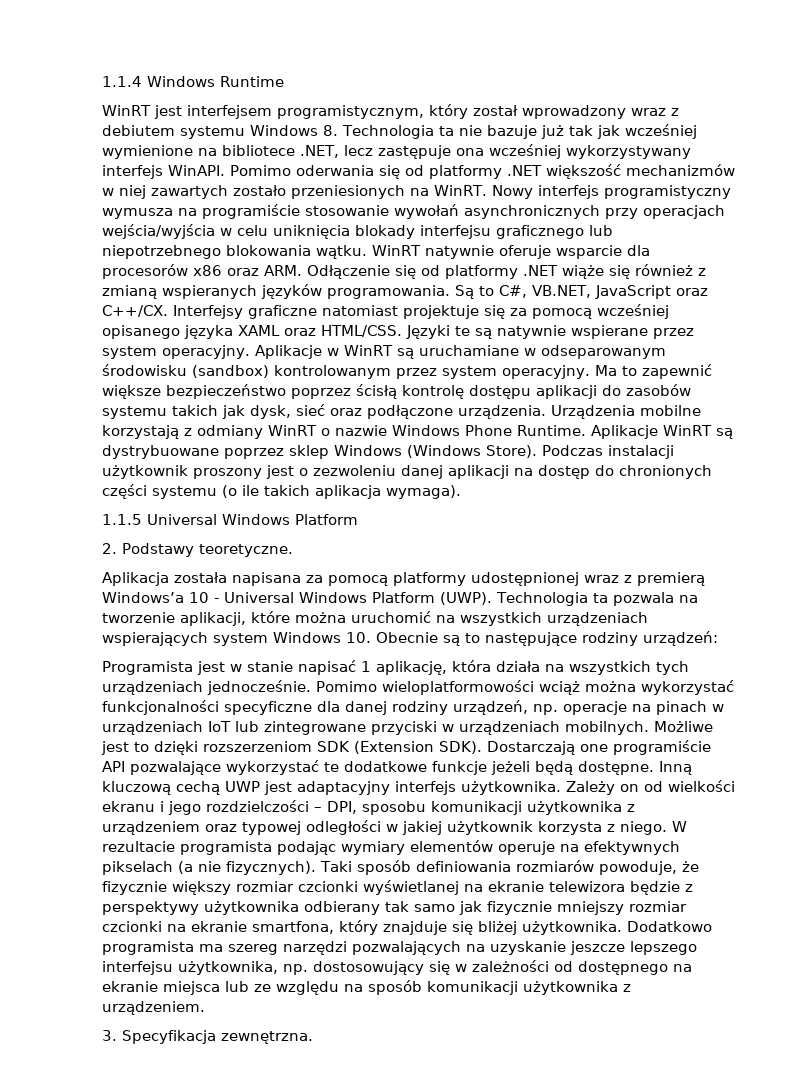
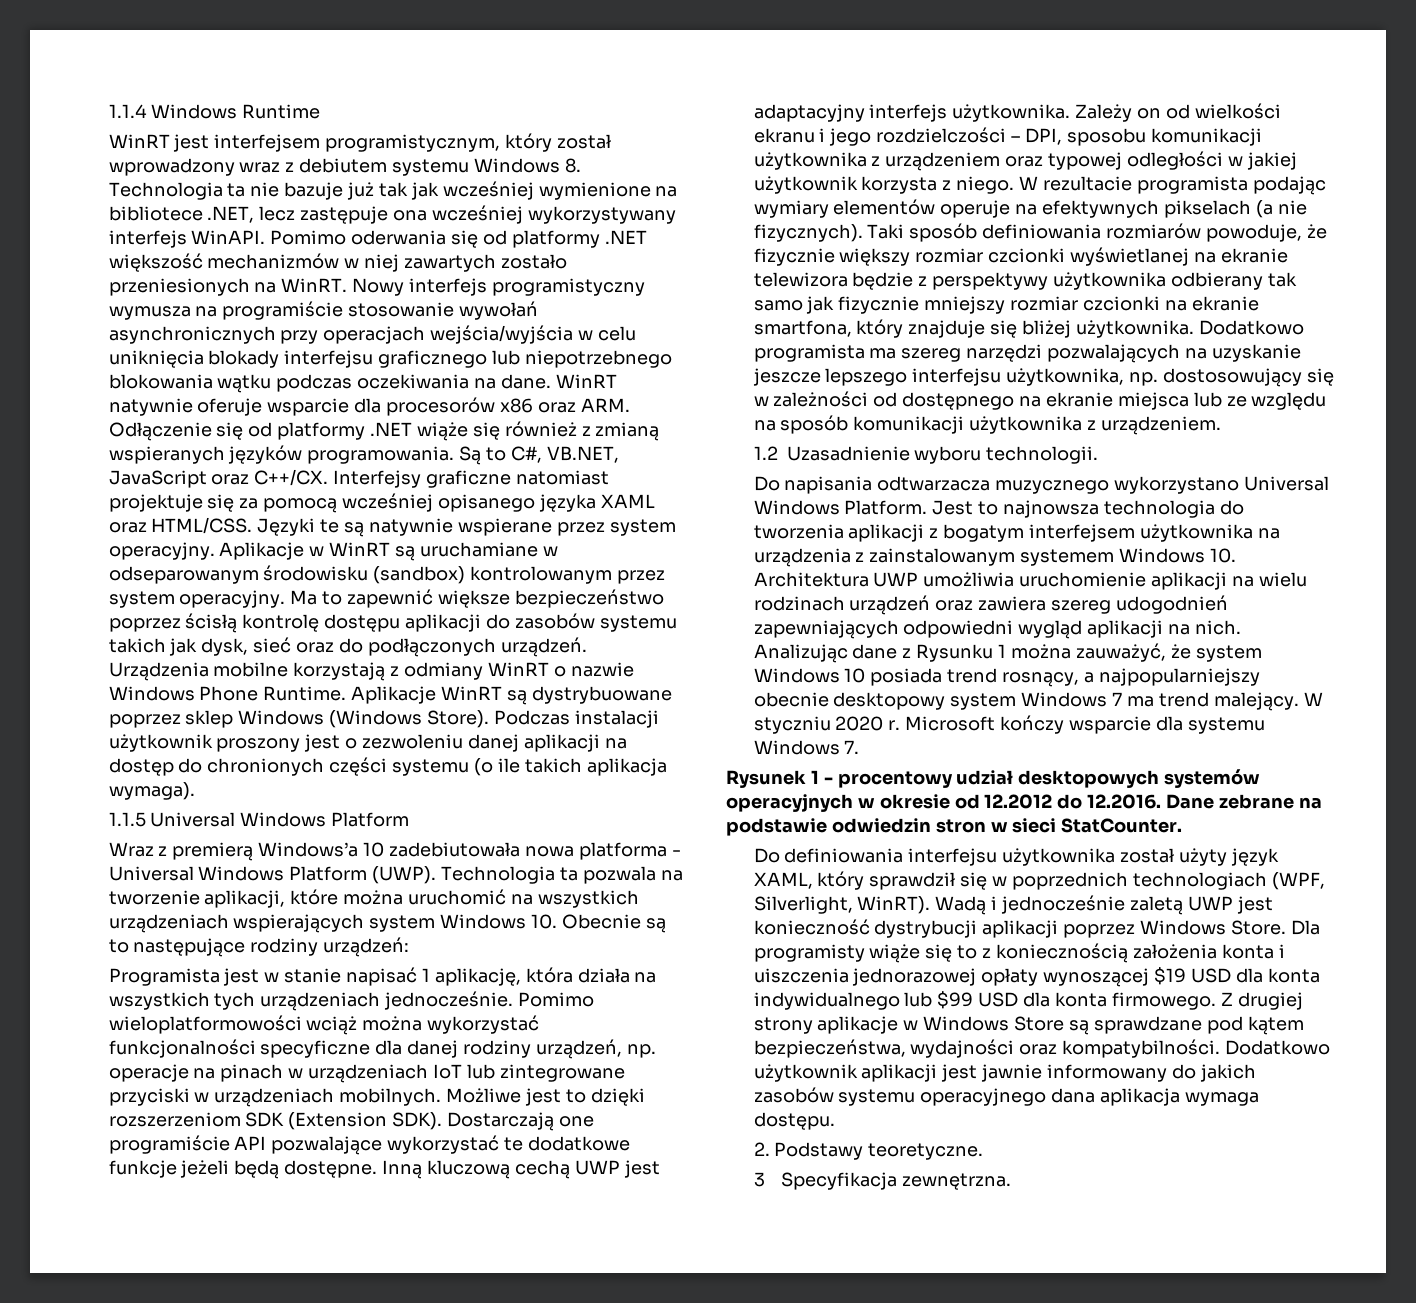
[316,245,368,259] wątku. -> [217,374,551,393] wątku podczas oczekiwania na dane.
[367,405,547,419] podłączone urządzenia. -> [338,637,587,657] do podłączonych urządzeń.
[102,543,294,557] [102,572,620,586] 2. Podstawy teoretyczne. // Aplikacja została napisana za pomocą platformy udostępnionej wraz -> [108,842,154,857] Wraz
(210, 597) none -> [388,842,667,860] zadebiutowała nowa platforma
[102,1030,118,1041] 3. -> [753,446,1099,464] [753,476,1329,494] [753,500,1244,518] [753,524,1280,542] [753,548,1236,567] [753,572,1307,590] [753,595,1228,615] [753,620,1241,639] [753,643,1262,663] [753,668,1260,687] [753,692,1323,711] [753,715,1265,734] [753,740,860,755] [726,769,1261,788] [726,794,1322,812] [726,818,1183,836] [753,848,1279,866] [753,871,1325,890] [753,895,1273,915] [753,919,1320,938] [753,943,1285,963] [753,967,1320,987] [753,991,1303,1010] [753,1016,1304,1035] [753,1039,1331,1058] [753,1064,1256,1082] [753,1087,1259,1106] [753,1112,835,1130] [753,1142,984,1160] [753,1172,765,1187] 1.2 Uzasadnienie wyboru technologii. // Do napisania odtwarzacza muzycznego wykorzystano Universal Windows Platform. Jest to najnowsza technologia do tworzenia aplikacji z bogatym interfejsem użytkownika na urządzenia z zainstalowanym systemem Windows 10. Architektura UWP umożliwia uruchomienie aplikacji na wielu rodzinach urządzeń oraz zawiera szereg udogodnień zapewniających odpowiedni wygląd aplikacji na nich. Analizując dane z Rysunku 1 można zauważyć, że system Windows 10 posiada trend rosnący, a najpopularniejszy obecnie desktopowy system Windows 7 ma trend malejący. W styczniu 2020 r. Microsoft kończy wsparcie dla systemu Windows 7. // Rysunek 1 - procentowy udział desktopowych systemów operacyjnych w okresie od 12.2012 do 12.2016. Dane zebrane na podstawie odwiedzin stron w sieci StatCounter. // Do definiowania interfejsu użytkownika został użyty język XAML, który sprawdził się w poprzednich technologiach (WPF, Silverlight, WinRT). Wadą i jednocześnie zaletą UWP jest konieczność dystrybucji aplikacji poprzez Windows Store. Dla programisty wiąże się to z koniecznością założenia konta i uiszczenia jednorazowej opłaty wynoszącej $19 USD dla konta indywidualnego lub $99 USD dla konta firmowego. Z drugiej strony aplikacje w Windows Store są sprawdzane pod kątem bezpieczeństwa, wydajności oraz kompatybilności. Dodatkowo użytkownik aplikacji jest jawnie informowany do jakich zasobów systemu operacyjnego dana aplikacja wymaga dostępu. // 2. Podstawy teoretyczne. // 3

